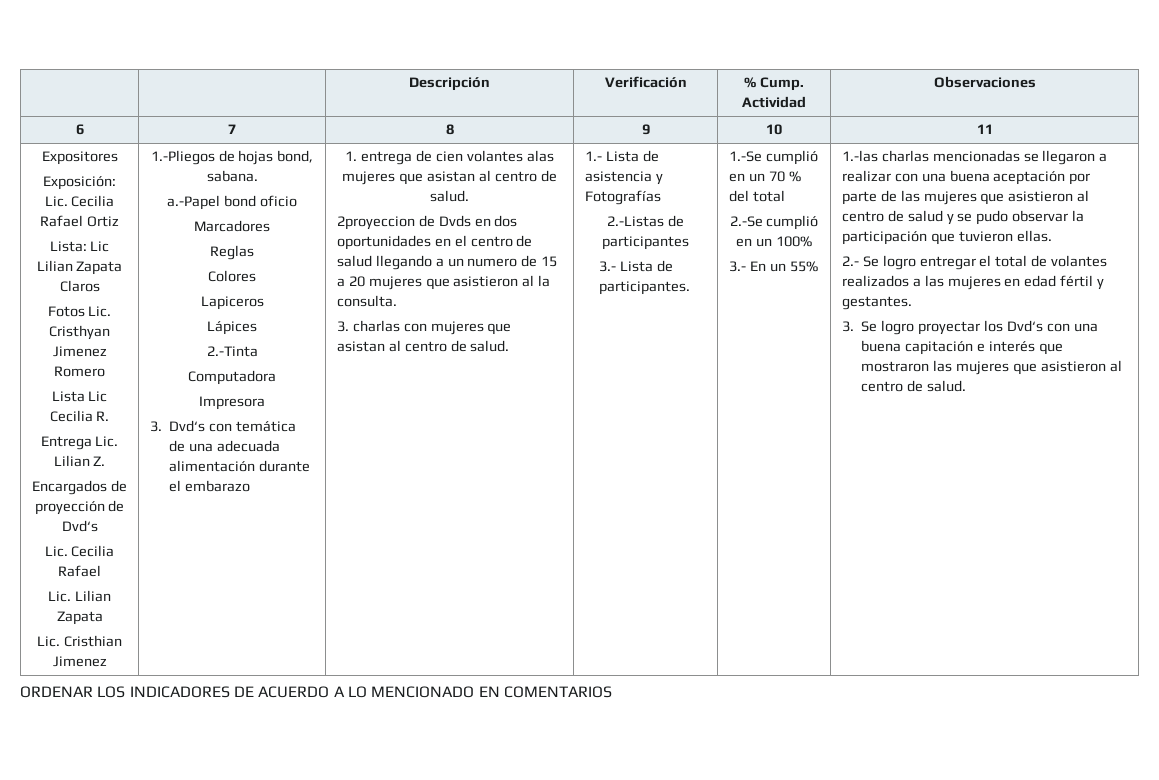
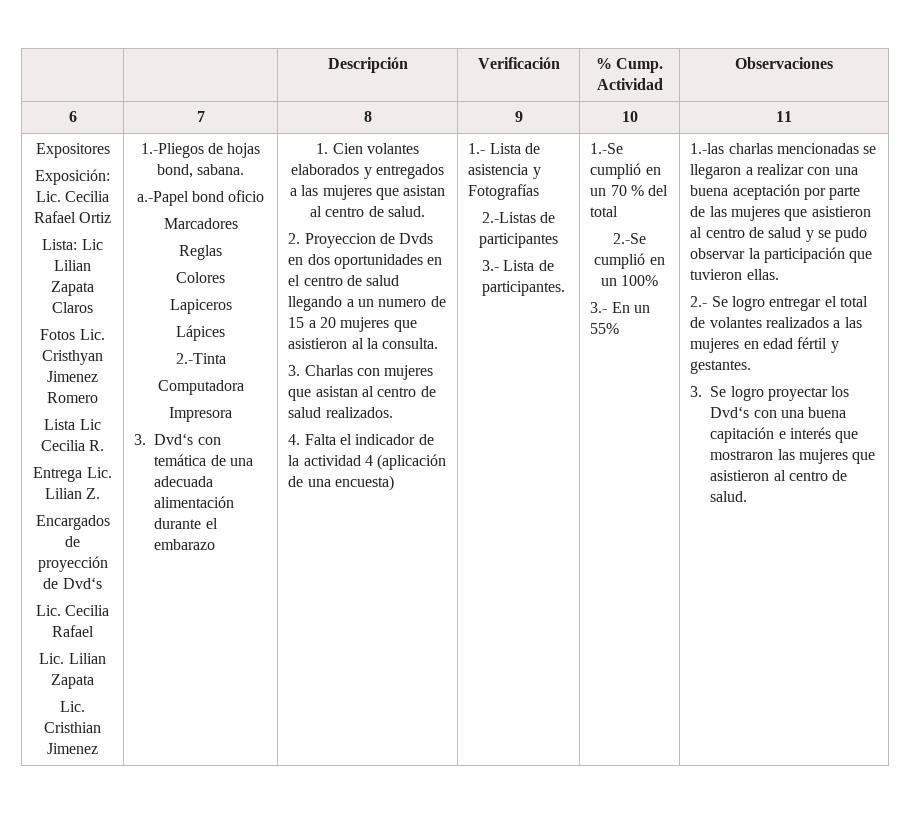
[361,150,554,165] entrega de cien volantes alas -> [332,143,419,154] [291,164,444,179] [289,185,319,196] Cien volantes elaborados y entregados a las
[336,216,415,230] 2proyeccion -> [288,233,376,248] 2. Proyeccion
[352,320,400,332] charlas -> [304,365,353,376] Charlas
[470,340,510,352] salud. -> [288,407,393,418] [288,434,434,445] [288,454,447,470] [288,475,394,491] salud realizados. // 4. Falta el indicador de la actividad 4 (aplicación de una encuesta)
[20,686,612,698] // ORDENAR LOS INDICADORES DE ACUERDO A LO MENCIONADO EN COMENTARIOS -> (748, 496) none

